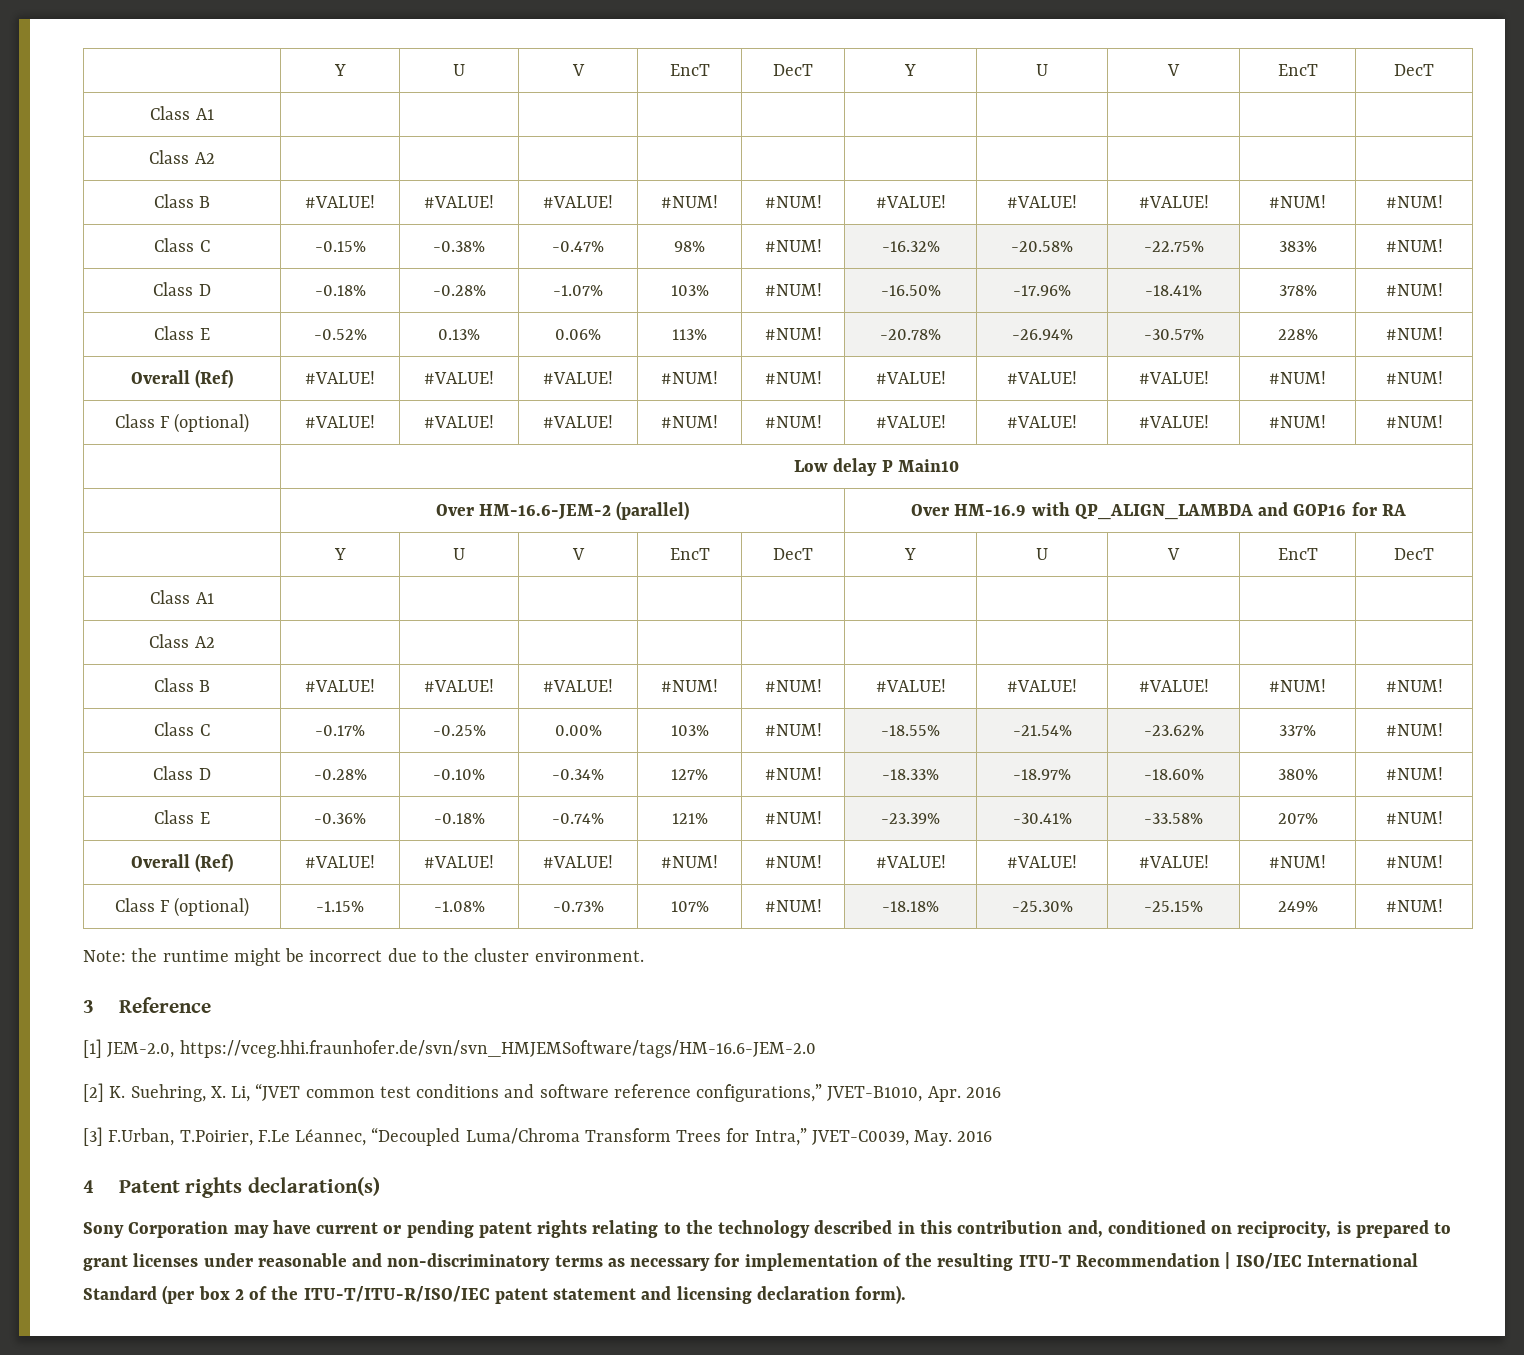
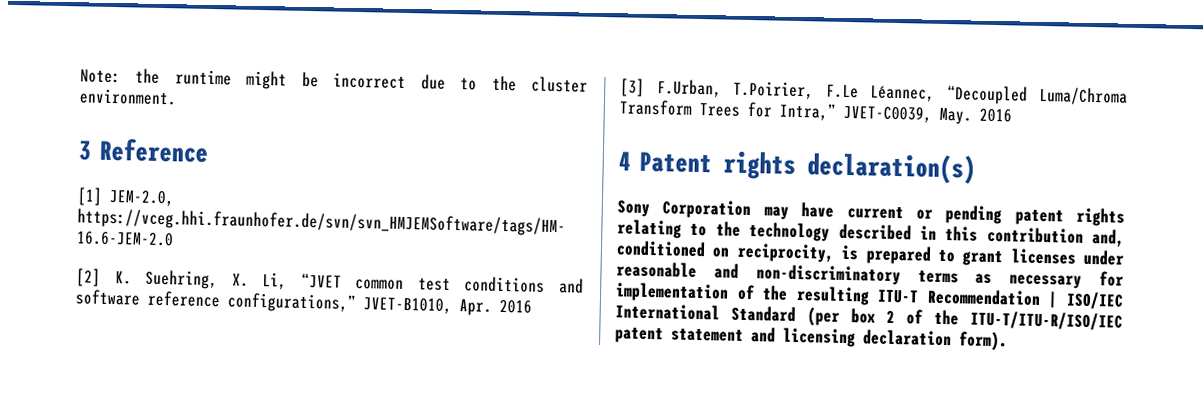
[333,64,346,76] [453,64,465,76] [571,64,585,76] [669,64,710,76] [773,64,813,76] [904,64,916,76] [1036,64,1048,76] [1167,64,1180,76] [1277,64,1318,76] [1394,64,1434,76] [150,106,214,120] [149,150,215,164] [153,194,211,208] [305,195,375,208] [424,195,494,208] [543,195,613,208] [661,195,718,208] [764,195,822,208] [875,195,946,208] [1007,195,1077,208] [1138,195,1209,208] [1269,195,1326,208] [1385,195,1443,208] [154,238,210,252] [314,241,366,252] [433,241,485,252] [552,241,604,252] [674,241,705,252] [764,239,822,252] [881,241,940,252] [1011,241,1073,252] [1143,241,1204,252] [1278,241,1317,252] [1385,239,1443,252] [153,282,211,296] [314,285,366,296] [432,285,486,296] [553,285,603,296] [670,285,709,296] [764,283,822,296] [880,285,941,296] [1013,285,1071,296] [1145,285,1202,296] [1278,285,1317,296] [1385,283,1443,296] [154,326,210,340] [313,329,367,340] [438,329,480,340] [555,329,601,340] [672,329,707,340] [764,327,822,340] [880,329,941,340] [1011,329,1073,340] [1143,329,1204,340] [1277,329,1318,340] [1385,327,1443,340] [130,369,234,388] [305,371,375,384] [424,371,494,384] [543,371,613,384] [661,371,718,384] [764,371,822,384] [875,371,946,384] [1007,371,1077,384] [1138,371,1209,384] [1269,371,1326,384] [1385,371,1443,384] [114,413,250,433] [305,415,375,428] [424,415,494,428] [543,415,613,428] [661,415,718,428] [764,415,822,428] [875,415,946,428] [1007,415,1077,428] [1138,415,1209,428] [1269,415,1326,428] [1385,415,1443,428] [794,458,959,476] [435,501,690,520] [911,502,1406,520] [333,548,346,560] [453,548,465,560] [571,548,585,560] [669,548,710,560] [773,548,813,560] [904,548,916,560] [1036,548,1048,560] [1167,548,1180,560] [1277,548,1318,560] [1394,548,1434,560] [150,590,214,604] [149,634,215,648] [153,678,211,692] [305,679,375,692] [424,679,494,692] [543,679,613,692] [661,679,718,692] [764,679,822,692] [875,679,946,692] [1007,679,1077,692] [1138,679,1209,692] [1269,679,1326,692] [1385,679,1443,692] [154,722,210,736] [315,725,365,736] [432,725,486,736] [554,725,602,736] [670,725,709,736] [764,723,822,736] [881,725,940,736] [1012,725,1072,736] [1143,725,1204,736] [1279,725,1316,736] [1385,723,1443,736] [153,766,211,780] [313,769,367,780] [433,769,485,780] [552,769,604,780] [671,769,708,780] [764,767,822,780] [882,769,939,780] [1013,769,1071,780] [1143,769,1204,780] [1277,769,1318,780] [1385,767,1443,780] [154,810,210,824] [314,813,366,824] [433,813,485,824] [552,813,604,824] [671,813,708,824] [764,811,822,824] [881,813,940,824] [1012,813,1072,824] [1144,813,1203,824] [1277,813,1318,824] [1385,811,1443,824] [130,853,234,872] [305,855,375,868] [424,855,494,868] [543,855,613,868] [661,855,718,868] [764,855,822,868] [875,855,946,868] [1007,855,1077,868] [1138,855,1209,868] [1269,855,1326,868] [1385,855,1443,868] [114,897,250,917] [316,901,364,912] [433,901,485,912] [552,901,604,912] [670,901,709,912] [764,899,822,912] [882,901,939,912] [1011,901,1073,912] [1144,901,1203,912] [1277,901,1318,912] [1385,899,1443,912] | Y | U | V | EncT | DecT | Y | U | V | EncT | DecT // Class A1 | | | | | | | | | | // Class A2 | | | | | | | | | | // Class B | #VALUE! | #VALUE! | #VALUE! | #NUM! | #NUM! | #VALUE! | #VALUE! | #VALUE! | #NUM! | #NUM! // Class C | -0.15% | -0.38% | -0.47% | 98% | #NUM! | -16.32% | -20.58% | -22.75% | 383% | #NUM! // Class D | -0.18% | -0.28% | -1.07% | 103% | #NUM! | -16.50% | -17.96% | -18.41% | 378% | #NUM! // Class E | -0.52% | 0.13% | 0.06% | 113% | #NUM! | -20.78% | -26.94% | -30.57% | 228% | #NUM! // Overall (Ref) | #VALUE! | #VALUE! | #VALUE! | #NUM! | #NUM! | #VALUE! | #VALUE! | #VALUE! | #NUM! | #NUM! // Class F (optional) | #VALUE! | #VALUE! | #VALUE! | #NUM! | #NUM! | #VALUE! | #VALUE! | #VALUE! | #NUM! | #NUM! // | Low delay P Main10 // | Over HM-16.6-JEM-2 (parallel) | Over HM-16.9 with QP_ALIGN_LAMBDA and GOP16 for RA // | Y | U | V | EncT | DecT | Y | U | V | EncT | DecT // Class A1 | | | | | | | | | | // Class A2 | | | | | | | | | | // Class B | #VALUE! | #VALUE! | #VALUE! | #NUM! | #NUM! | #VALUE! | #VALUE! | #VALUE! | #NUM! | #NUM! // Class C | -0.17% | -0.25% | 0.00% | 103% | #NUM! | -18.55% | -21.54% | -23.62% | 337% | #NUM! // Class D | -0.28% | -0.10% | -0.34% | 127% | #NUM! | -18.33% | -18.97% | -18.60% | 380% | #NUM! // Class E | -0.36% | -0.18% | -0.74% | 121% | #NUM! | -23.39% | -30.41% | -33.58% | 207% | #NUM! // Overall (Ref) | #VALUE! | #VALUE! | #VALUE! | #NUM! | #NUM! | #VALUE! | #VALUE! | #VALUE! | #NUM! | #NUM! // Class F (optional) | -1.15% | -1.08% | -0.73% | 107% | #NUM! | -18.18% | -25.30% | -25.15% | 249% | #NUM! // -> (80, 76) none

